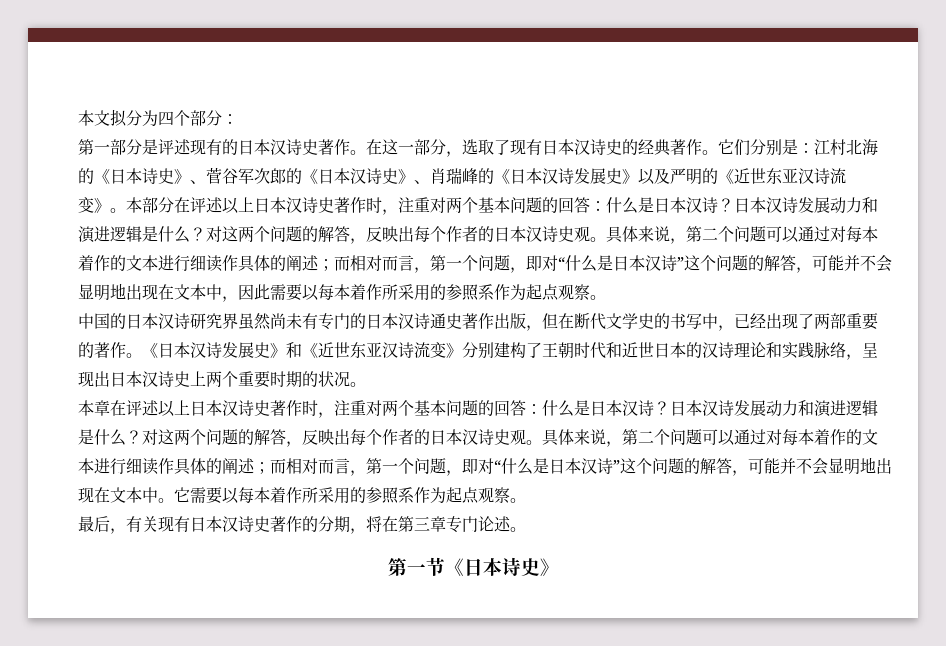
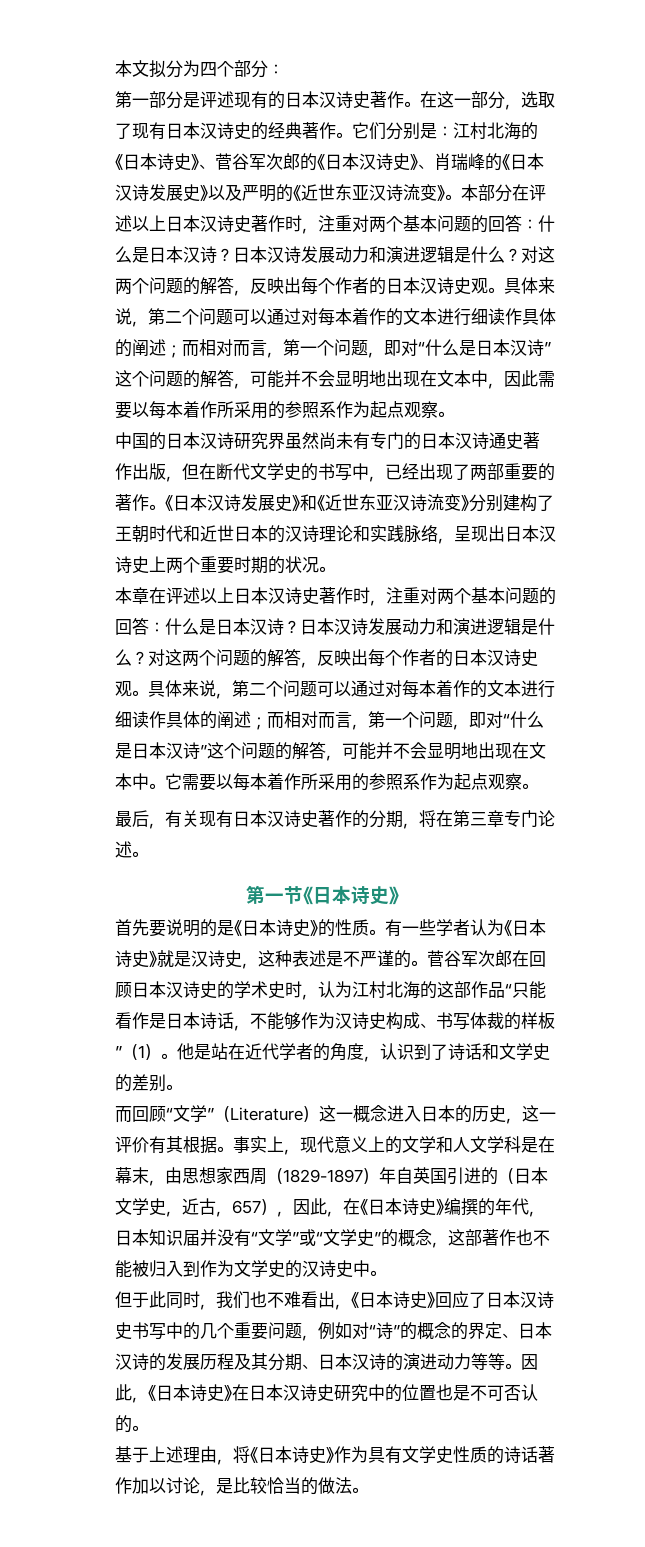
(559, 567) none -> [114,919,546,937] [114,950,546,969] [114,981,546,1000] [114,1012,555,1031] [114,1043,550,1062] [114,1074,182,1092] [114,1105,556,1124] [114,1136,555,1155] [114,1167,548,1186] [114,1198,545,1217] [114,1229,550,1248] [114,1260,386,1278] [114,1291,554,1310] [114,1322,552,1341] [114,1353,538,1371] [114,1384,538,1403] [114,1415,148,1433] [114,1446,555,1465] [114,1477,368,1496] // 首先要说明的是《日本诗史》的性质。有一些学者认为《日本诗史》就是汉诗史，这种表述是不严谨的。菅谷军次郎在回顾日本汉诗史的学术史时，认为江村北海的这部作品“只能看作是日本诗话，不能够作为汉诗史构成、书写体裁的样板”（1）。他是站在近代学者的角度，认识到了诗话和文学史的差别。 // 而回顾“文学”（Literature）这一概念进入日本的历史，这一评价有其根据。事实上，现代意义上的文学和人文学科是在幕末，由思想家西周（1829-1897）年自英国引进的（日本文学史，近古，657），因此，在《日本诗史》编撰的年代，日本知识届并没有“文学”或“文学史”的概念，这部著作也不能被归入到作为文学史的汉诗史中。 // 但于此同时，我们也不难看出，《日本诗史》回应了日本汉诗史书写中的几个重要问题，例如对“诗”的概念的界定、日本汉诗的发展历程及其分期、日本汉诗的演进动力等等。因此，《日本诗史》在日本汉诗史研究中的位置也是不可否认的。 // 基于上述理由，将《日本诗史》作为具有文学史性质的诗话著作加以讨论，是比较恰当的做法。

